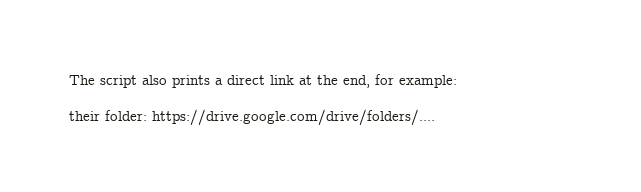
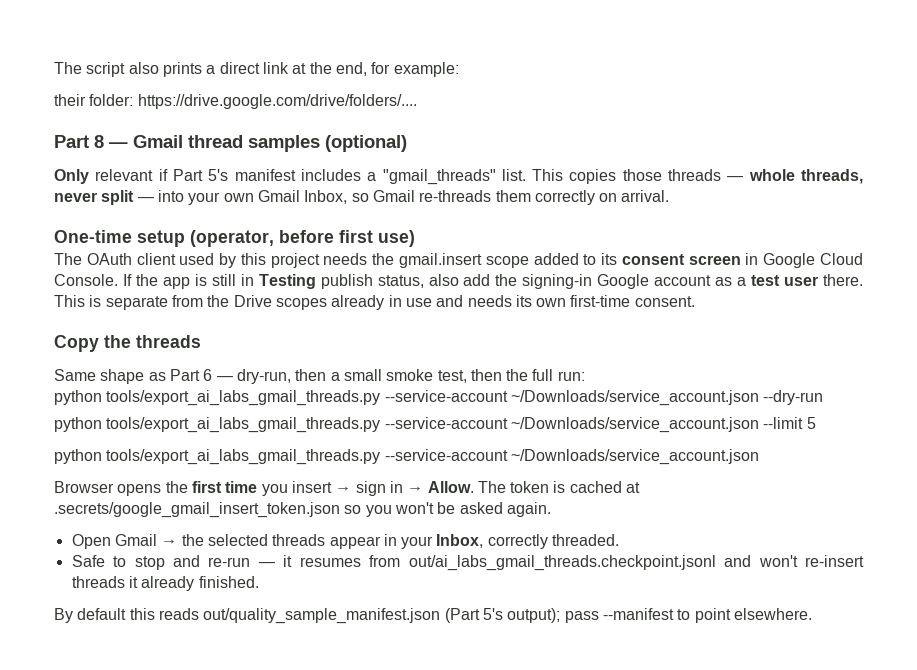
(435, 117) none -> [54,135,407,152] [54,169,863,185] [54,190,670,205] [54,230,415,247] [54,253,864,268] [54,274,864,289] [54,295,695,310] [54,335,201,352] [54,369,585,384] [54,390,824,406] [54,417,816,433] [54,449,759,465] [54,481,641,496] [54,502,551,518] [71,534,620,549] [71,555,864,571] [71,576,259,591] [54,608,812,624] // Part 8 — Gmail thread samples (optional) // Only relevant if Part 5's manifest includes a "gmail_threads" list. This copies those threads — whole threads, never split — into your own Gmail Inbox, so Gmail re-threads them correctly on arrival. // One-time setup (operator, before first use) // The OAuth client used by this project needs the gmail.insert scope added to its consent screen in Google Cloud Console. If the app is still in Testing publish status, also add the signing-in Google account as a test user there. This is separate from the Drive scopes already in use and needs its own first-time consent. // Copy the threads // Same shape as Part 6 — dry-run, then a small smoke test, then the full run: // python tools/export_ai_labs_gmail_threads.py --service-account ~/Downloads/service_account.json --dry-run // python tools/export_ai_labs_gmail_threads.py --service-account ~/Downloads/service_account.json --limit 5 // python tools/export_ai_labs_gmail_threads.py --service-account ~/Downloads/service_account.json // Browser opens the first time you insert → sign in → Allow. The token is cached at .secrets/google_gmail_insert_token.json so you won't be asked again. // Open Gmail → the selected threads appear in your Inbox, correctly threaded. // Safe to stop and re-run — it resumes from out/ai_labs_gmail_threads.checkpoint.jsonl and won't re-insert threads it already finished. // By default this reads out/quality_sample_manifest.json (Part 5's output); pass --manifest to point elsewhere.

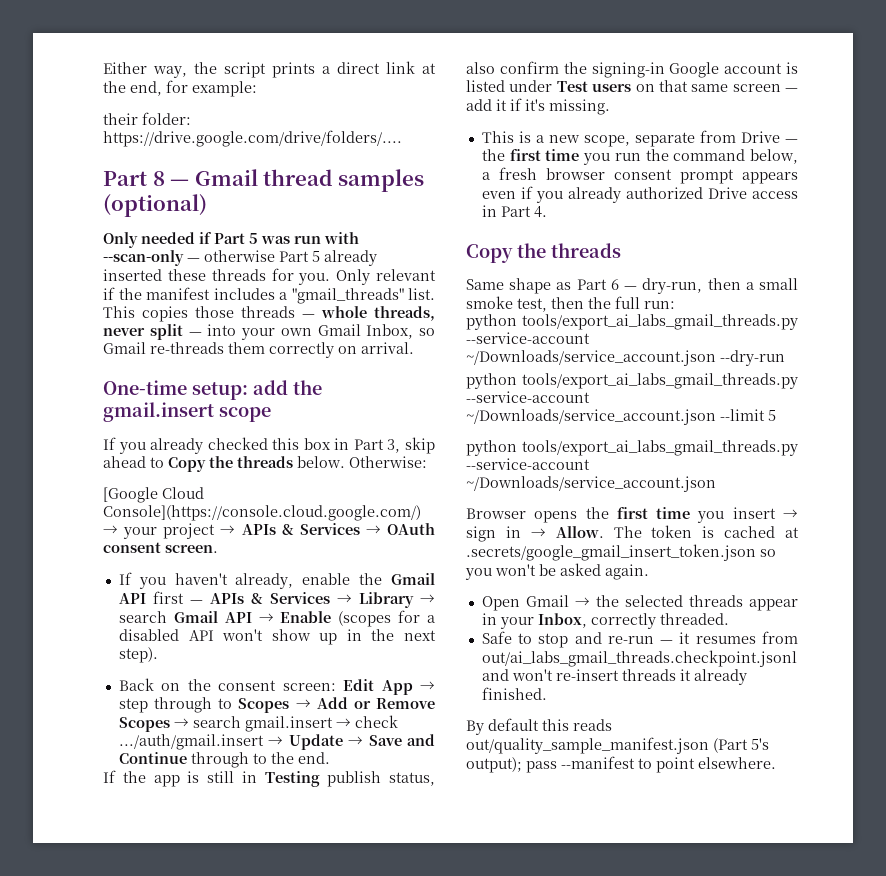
[54,62,159,77] The script also -> [103,62,266,78] Either way, the script
[95,169,229,181] relevant if Part 5's -> [141,232,359,244] [103,250,377,266] [103,268,436,285] [103,287,142,300] needed if Part 5 was run with --scan-only — otherwise Part 5 already inserted these threads for you. Only relevant if the
[137,230,415,247] [54,253,864,268] [54,274,118,286] setup (operator, before first use) // The OAuth client used by this project needs the gmail.insert scope added to its consent screen in Google Cloud Console. -> [192,380,322,400] [103,402,271,422] [103,437,435,454] [103,456,427,472] [103,487,204,503] [103,505,421,521] [103,523,435,539] [103,542,218,553] [118,572,435,589] [118,591,435,608] [118,610,435,627] [118,629,436,645] [118,647,158,663] [118,678,436,695] [118,697,435,713] [118,715,398,732] [118,734,435,750] [118,752,330,768] setup: add the gmail.insert scope // If you already checked this box in Part 3, skip ahead to Copy the threads below. Otherwise: // [Google Cloud Console](https://console.cloud.google.com/) → your project → APIs & Services → OAuth consent screen. // If you haven't already, enable the Gmail API first — APIs & Services → Library → search Gmail API → Enable (scopes for a disabled API won't show up in the next step). // Back on the consent screen: Edit App → step through to Scopes → Add or Remove Scopes → search gmail.insert → check .../auth/gmail.insert → Update → Save and Continue through to the end. //
[463,274,491,286] add -> [499,61,559,74] confirm
[715,274,864,286] [54,295,695,310] as a test user there. This is separate from the Drive scopes already in use and needs its own first-time consent. -> [786,62,798,74] [466,80,798,92] [466,98,610,115] [481,130,798,147] [481,149,798,165] [481,167,798,184] [481,186,798,203] [481,205,547,218] is listed under Test users on that same screen — add it if it's missing. // This is a new scope, separate from Drive — the first time you run the command below, a fresh browser consent prompt appears even if you already authorized Drive access in Part 4.

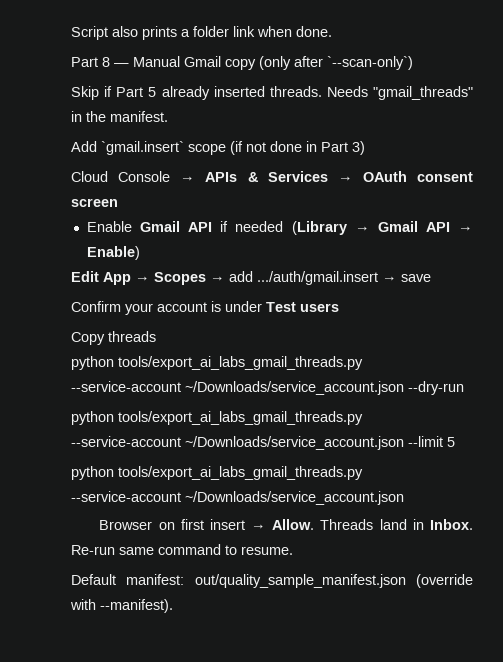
[103,61,436,78] [103,80,257,97] [103,112,191,125] [103,130,402,147] [103,169,424,192] [103,194,207,217] [103,232,359,248] [103,250,377,266] [103,268,436,285] [103,287,435,304] [103,306,435,322] [103,324,435,340] [103,342,414,358] [103,380,322,400] [103,402,271,422] [103,437,435,454] [103,456,427,472] [103,487,204,503] [103,505,421,521] [103,523,216,539] Either way, the script prints a direct link at the end, for example: // their folder: https://drive.google.com/drive/folders/.... // Part 8 — Gmail thread samples (optional) // Only needed if Part 5 was run with --scan-only — otherwise Part 5 already inserted these threads for you. Only relevant if the manifest includes a "gmail_threads" list. This copies those threads — whole threads, never split — into your own Gmail Inbox, so Gmail re-threads them correctly on arrival. // One-time setup: add the gmail.insert scope // If you already checked this box in Part 3, skip ahead to Copy the threads below. Otherwise: // [Google Cloud Console](https://console.cloud.google.com/) → your project -> [71,26,332,40] [71,56,413,70] [71,86,473,100] [71,111,168,122] [71,141,365,155] [71,171,171,182] Script also prints a folder link when done. // Part 8 — Manual Gmail copy (only after `--scan-only`) // Skip if Part 5 already inserted threads. Needs "gmail_threads" in the manifest. // Add `gmail.insert` scope (if not done in Part 3) // Cloud Console
[165,545,218,553] [118,572,435,589] [118,591,435,608] [118,610,435,627] [118,629,436,645] [118,647,158,663] [118,678,436,695] [118,697,435,713] [118,715,398,732] [118,734,435,750] [118,752,330,768] [103,770,435,787] [466,61,720,78] screen. // If you haven't already, enable the Gmail API first — APIs & Services → Library → search Gmail API → Enable (scopes for a disabled API won't show up in the next step). // Back on the consent screen: Edit App → step through to Scopes → Add or Remove Scopes → search gmail.insert → check .../auth/gmail.insert → Update → Save and Continue through to the end. // If the app is still in Testing publish status, also confirm the signing-in Google -> [71,198,118,207] [86,221,474,235] [86,246,140,260] [71,271,431,285] [71,301,153,315] screen // Enable Gmail API if needed (Library → Gmail API → Enable) // Edit App → Scopes → add .../auth/gmail.insert → save // Confirm your
[466,80,505,92] listed -> (221, 306) none
[635,80,798,92] [466,98,610,115] [481,130,798,147] [481,149,798,165] [481,167,798,184] [481,186,798,203] [481,205,547,218] [466,243,621,263] [466,278,798,294] [466,296,675,312] on that same screen — add it if it's missing. // This is a new scope, separate from Drive — the first time you run the command below, a fresh browser consent prompt appears even if you already authorized Drive access in Part 4. // Copy the threads // Same shape as Part 6 — dry-run, then a small smoke test, then the full run: -> [71,331,156,345] // Copy threads
[534,507,798,523] [466,525,799,542] [466,544,776,561] [465,563,649,580] [481,595,798,611] [481,613,729,629] [481,631,798,648] [481,650,797,667] [481,669,747,685] [481,687,547,700] [466,718,612,735] [466,737,769,754] [466,756,776,773] opens the first time you insert → sign in → Allow. The token is cached at .secrets/google_gmail_insert_token.json so you won't be asked again. // Open Gmail → the selected threads appear in your Inbox, correctly threaded. // Safe to stop and re-run — it resumes from out/ai_labs_gmail_threads.checkpoint.jsonl and won't re-insert threads it already finished. // By default this reads out/quality_sample_manifest.json (Part 5's output); pass --manifest to point elsewhere. -> [158,519,473,530] [71,544,293,555] [71,574,473,588] [70,599,173,613] on first insert → Allow. Threads land in Inbox. Re-run same command to resume. // Default manifest: out/quality_sample_manifest.json (override with --manifest).

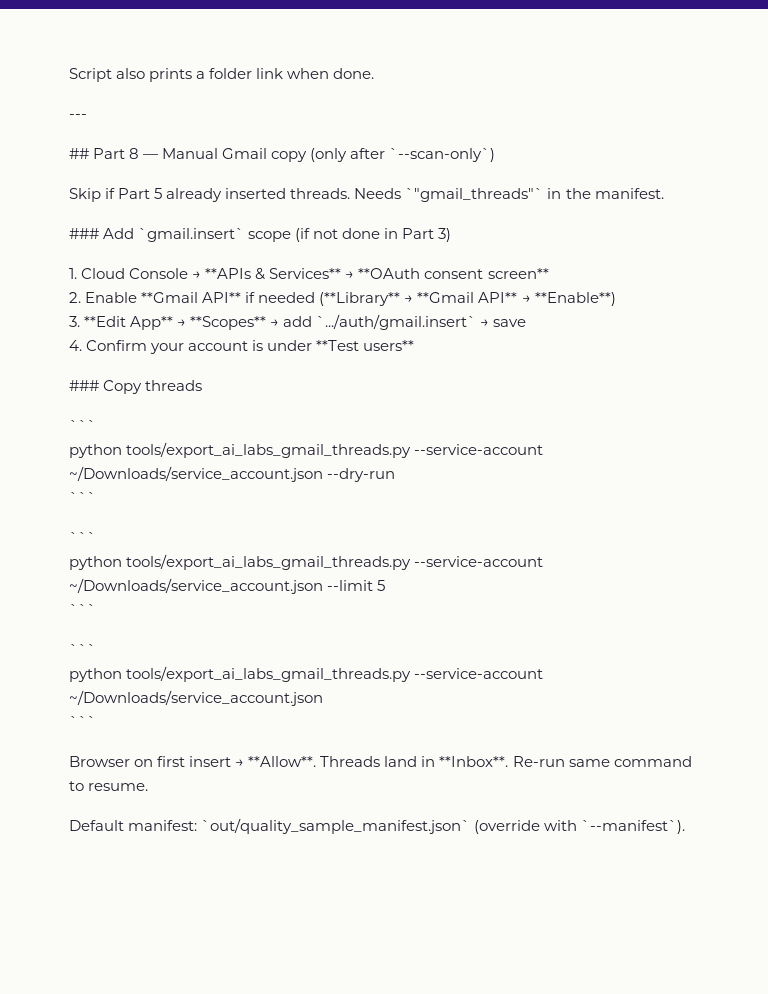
(332, 31) none -> [69,114,87,119] [69,148,89,159] --- // ##
[373,86,473,100] "gmail_threads" -> [405,188,544,202] `"gmail_threads"`
(168, 116) none -> [69,228,99,239] ###
(365, 148) none -> [69,268,77,279] 1.
[205,171,473,182] [71,198,118,207] [86,221,474,235] [86,246,140,260] [71,271,206,285] APIs & Services → OAuth consent screen // Enable Gmail API if needed (Library → Gmail API → Enable) // Edit App → Scopes -> [205,268,549,280] [69,292,616,306] [69,316,267,330] **APIs & Services** → **OAuth consent screen** // 2. Enable **Gmail API** if needed (**Library** → **Gmail API** → **Enable**) // 3. **Edit App** → **Scopes**
[257,271,378,285] .../auth/gmail.insert -> [316,314,477,330] `.../auth/gmail.insert`
(431, 278) none -> [69,340,82,351] 4.
[266,302,339,312] Test users // -> [316,340,415,351] [69,380,99,391] **Test users** // ###
(156, 336) none -> [69,420,96,431] // ```
(464, 388) none -> [69,492,96,503] [69,532,96,543] // ``` // ```
[71,466,363,480] [71,491,404,505] // python tools/export_ai_labs_gmail_threads.py --service-account ~/Downloads/service_account.json -> [69,604,96,615] [69,644,96,655] [69,666,544,682] [69,690,323,706] [69,716,96,727] // ``` // ``` // python tools/export_ai_labs_gmail_threads.py --service-account ~/Downloads/service_account.json // ```
[272,519,315,530] Allow. -> [248,756,317,767] **Allow**.
[430,519,473,530] Inbox. -> [439,756,509,767] **Inbox**.
[194,574,406,588] out/quality_sample_manifest.json -> [201,818,471,834] `out/quality_sample_manifest.json`
[100,599,173,613] --manifest). -> [581,820,686,834] `--manifest`).

